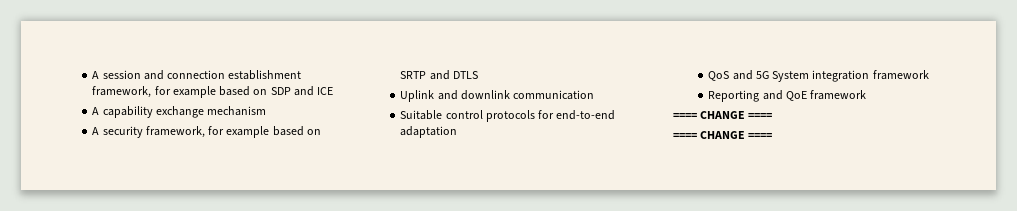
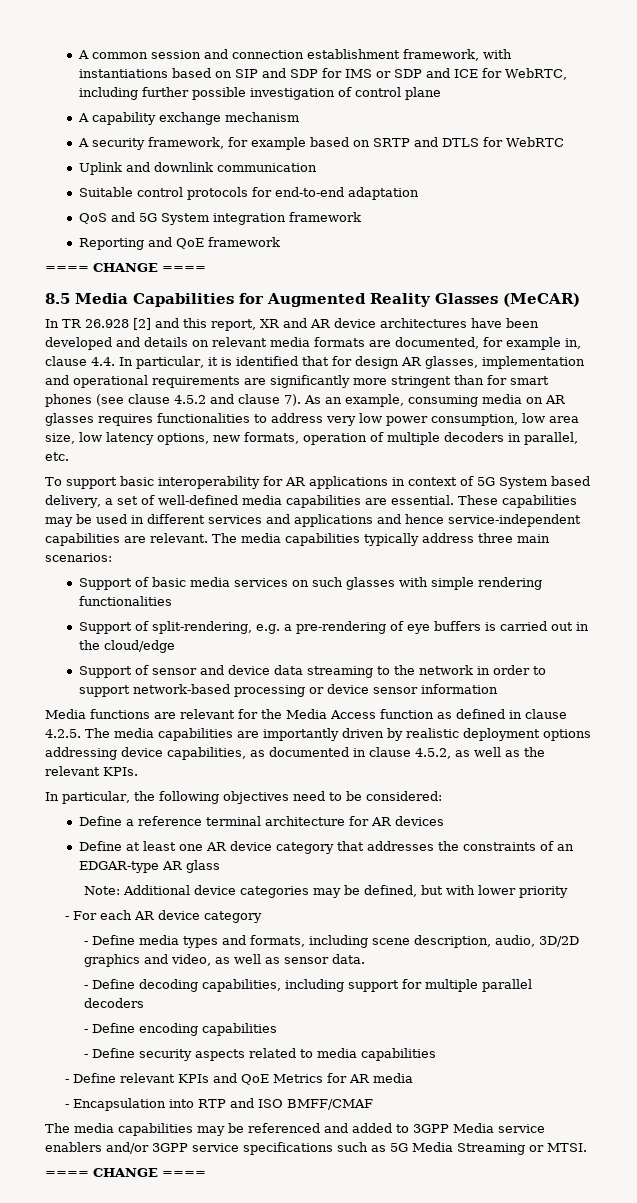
[92,71,100,79] A -> [77,50,148,59] A common
[154,86,334,98] for example based on SDP and ICE -> [482,49,512,59] [78,68,567,80] [78,87,441,100] with instantiations based on SIP and SDP for IMS or SDP and ICE for WebRTC, including further possible investigation of control plane
(478, 75) none -> [482,137,564,147] for WebRTC
(773, 116) none -> [45,293,580,307] [45,318,539,331] [45,337,581,350] [45,356,585,369] [45,375,549,388] [45,394,566,407] [45,413,579,426] [45,432,578,445] [45,452,69,461] [45,476,590,489] [45,495,577,508] [45,514,581,527] [45,533,550,546] [45,553,112,562] [78,577,542,590] [78,596,172,606] [78,621,589,634] [78,640,175,653] [78,665,546,678] [78,684,498,697] [45,709,567,719] [45,728,591,741] [45,747,545,760] [45,766,138,776] [45,791,442,804] [78,816,444,826] [78,841,574,854] [78,860,220,873] [84,885,569,898] [64,910,262,923] [84,935,580,948] [84,954,366,967] [84,979,533,992] [84,998,145,1008] [84,1023,278,1036] [84,1048,437,1061] [64,1073,413,1085] [64,1098,373,1111] [45,1123,545,1136] [45,1142,587,1155] // 8.5 Media Capabilities for Augmented Reality Glasses (MeCAR) // In TR 26.928 [2] and this report, XR and AR device architectures have been developed and details on relevant media formats are documented, for example in, clause 4.4. In particular, it is identified that for design AR glasses, implementation and operational requirements are significantly more stringent than for smart phones (see clause 4.5.2 and clause 7). As an example, consuming media on AR glasses requires functionalities to address very low power consumption, low area size, low latency options, new formats, operation of multiple decoders in parallel, etc. // To support basic interoperability for AR applications in context of 5G System based delivery, a set of well-defined media capabilities are essential. These capabilities may be used in different services and applications and hence service-independent capabilities are relevant. The media capabilities typically address three main scenarios: // Support of basic media services on such glasses with simple rendering functionalities // Support of split-rendering, e.g. a pre-rendering of eye buffers is carried out in the cloud/edge // Support of sensor and device data streaming to the network in order to support network-based processing or device sensor information // Media functions are relevant for the Media Access function as defined in clause 4.2.5. The media capabilities are importantly driven by realistic deployment options addressing device capabilities, as documented in clause 4.5.2, as well as the relevant KPIs. // In particular, the following objectives need to be considered: // Define a reference terminal architecture for AR devices // Define at least one AR device category that addresses the constraints of an EDGAR-type AR glass // Note: Additional device categories may be defined, but with lower priority // - For each AR device category // - Define media types and formats, including scene description, audio, 3D/2D graphics and video, as well as sensor data. // - Define decoding capabilities, including support for multiple parallel decoders // - Define encoding capabilities // - Define security aspects related to media capabilities // - Define relevant KPIs and QoE Metrics for AR media // - Encapsulation into RTP and ISO BMFF/CMAF // The media capabilities may be referenced and added to 3GPP Media service enablers and/or 3GPP service specifications such as 5G Media Streaming or MTSI.

